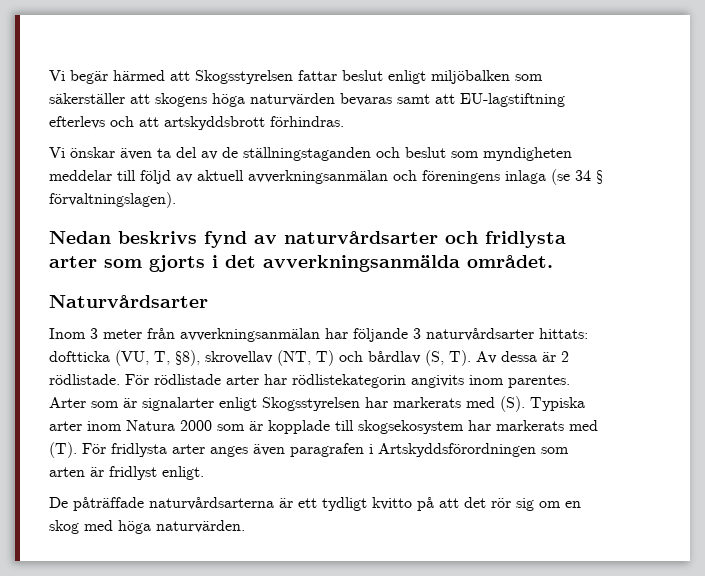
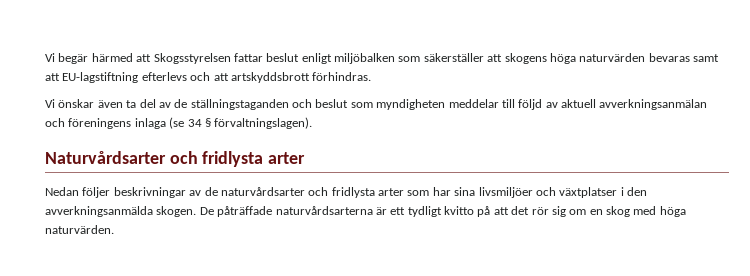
[49,231,277,248] Nedan beskrivs fynd av -> [45,151,306,167] [45,187,218,198] Naturvårdsarter och fridlysta arter // Nedan följer beskrivningar av de
[149,255,553,272] [49,295,208,308] [49,328,588,342] [49,350,569,366] [49,374,570,388] [49,396,585,412] [49,420,598,434] [49,442,569,458] [49,466,204,480] gjorts i det avverkningsanmälda området. // Naturvårdsarter // Inom 3 meter från avverkningsanmälan har följande 3 naturvårdsarter hittats: doftticka (VU, T, §8), skrovellav (NT, T) och bårdlav (S, T). Av dessa är 2 rödlistade. För rödlistade arter har rödlistekategorin angivits inom parentes. Arter som är signalarter enligt Skogsstyrelsen har markerats med (S). Typiska arter inom Natura 2000 som är kopplade till skogsekosystem har markerats med (T). För fridlysta arter anges även paragrafen i Artskyddsförordningen som arten är fridlyst enligt. // -> [432,187,647,198] [45,206,197,217] har sina livsmiljöer och växtplatser i den avverkningsanmälda skogen.

